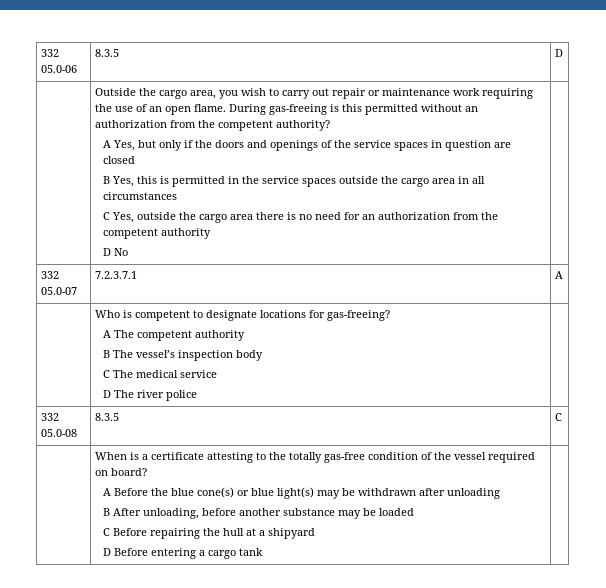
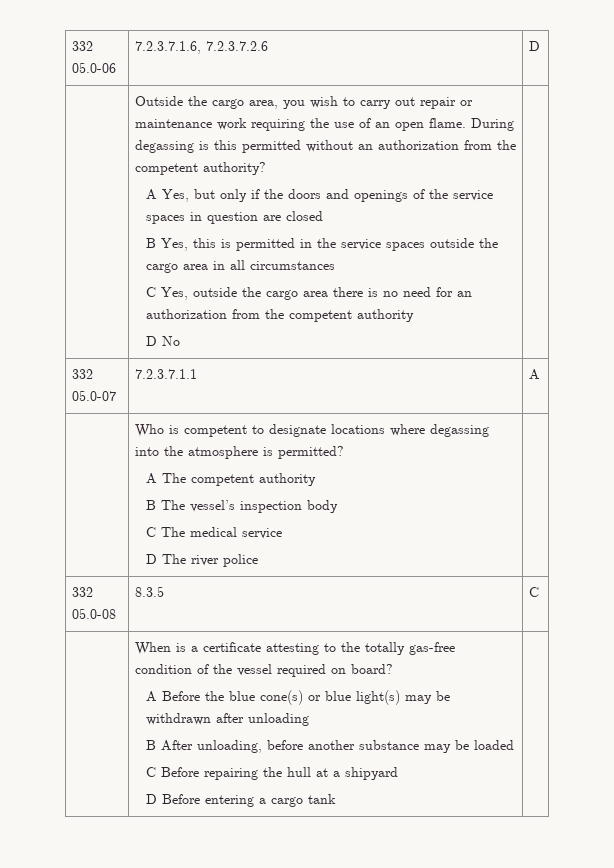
[94,49,119,57] 8.3.5 -> [134,41,268,54] 7.2.3.7.1.6, 7.2.3.7.2.6
[268,104,327,115] gas-freeing -> [134,140,194,153] degassing
[94,271,137,279] 7.2.3.7.1 -> [134,369,197,379] 7.2.3.7.1.1
[308,310,390,321] for gas-freeing? -> [389,424,489,437] [134,446,344,459] where degassing into the atmosphere is permitted?

